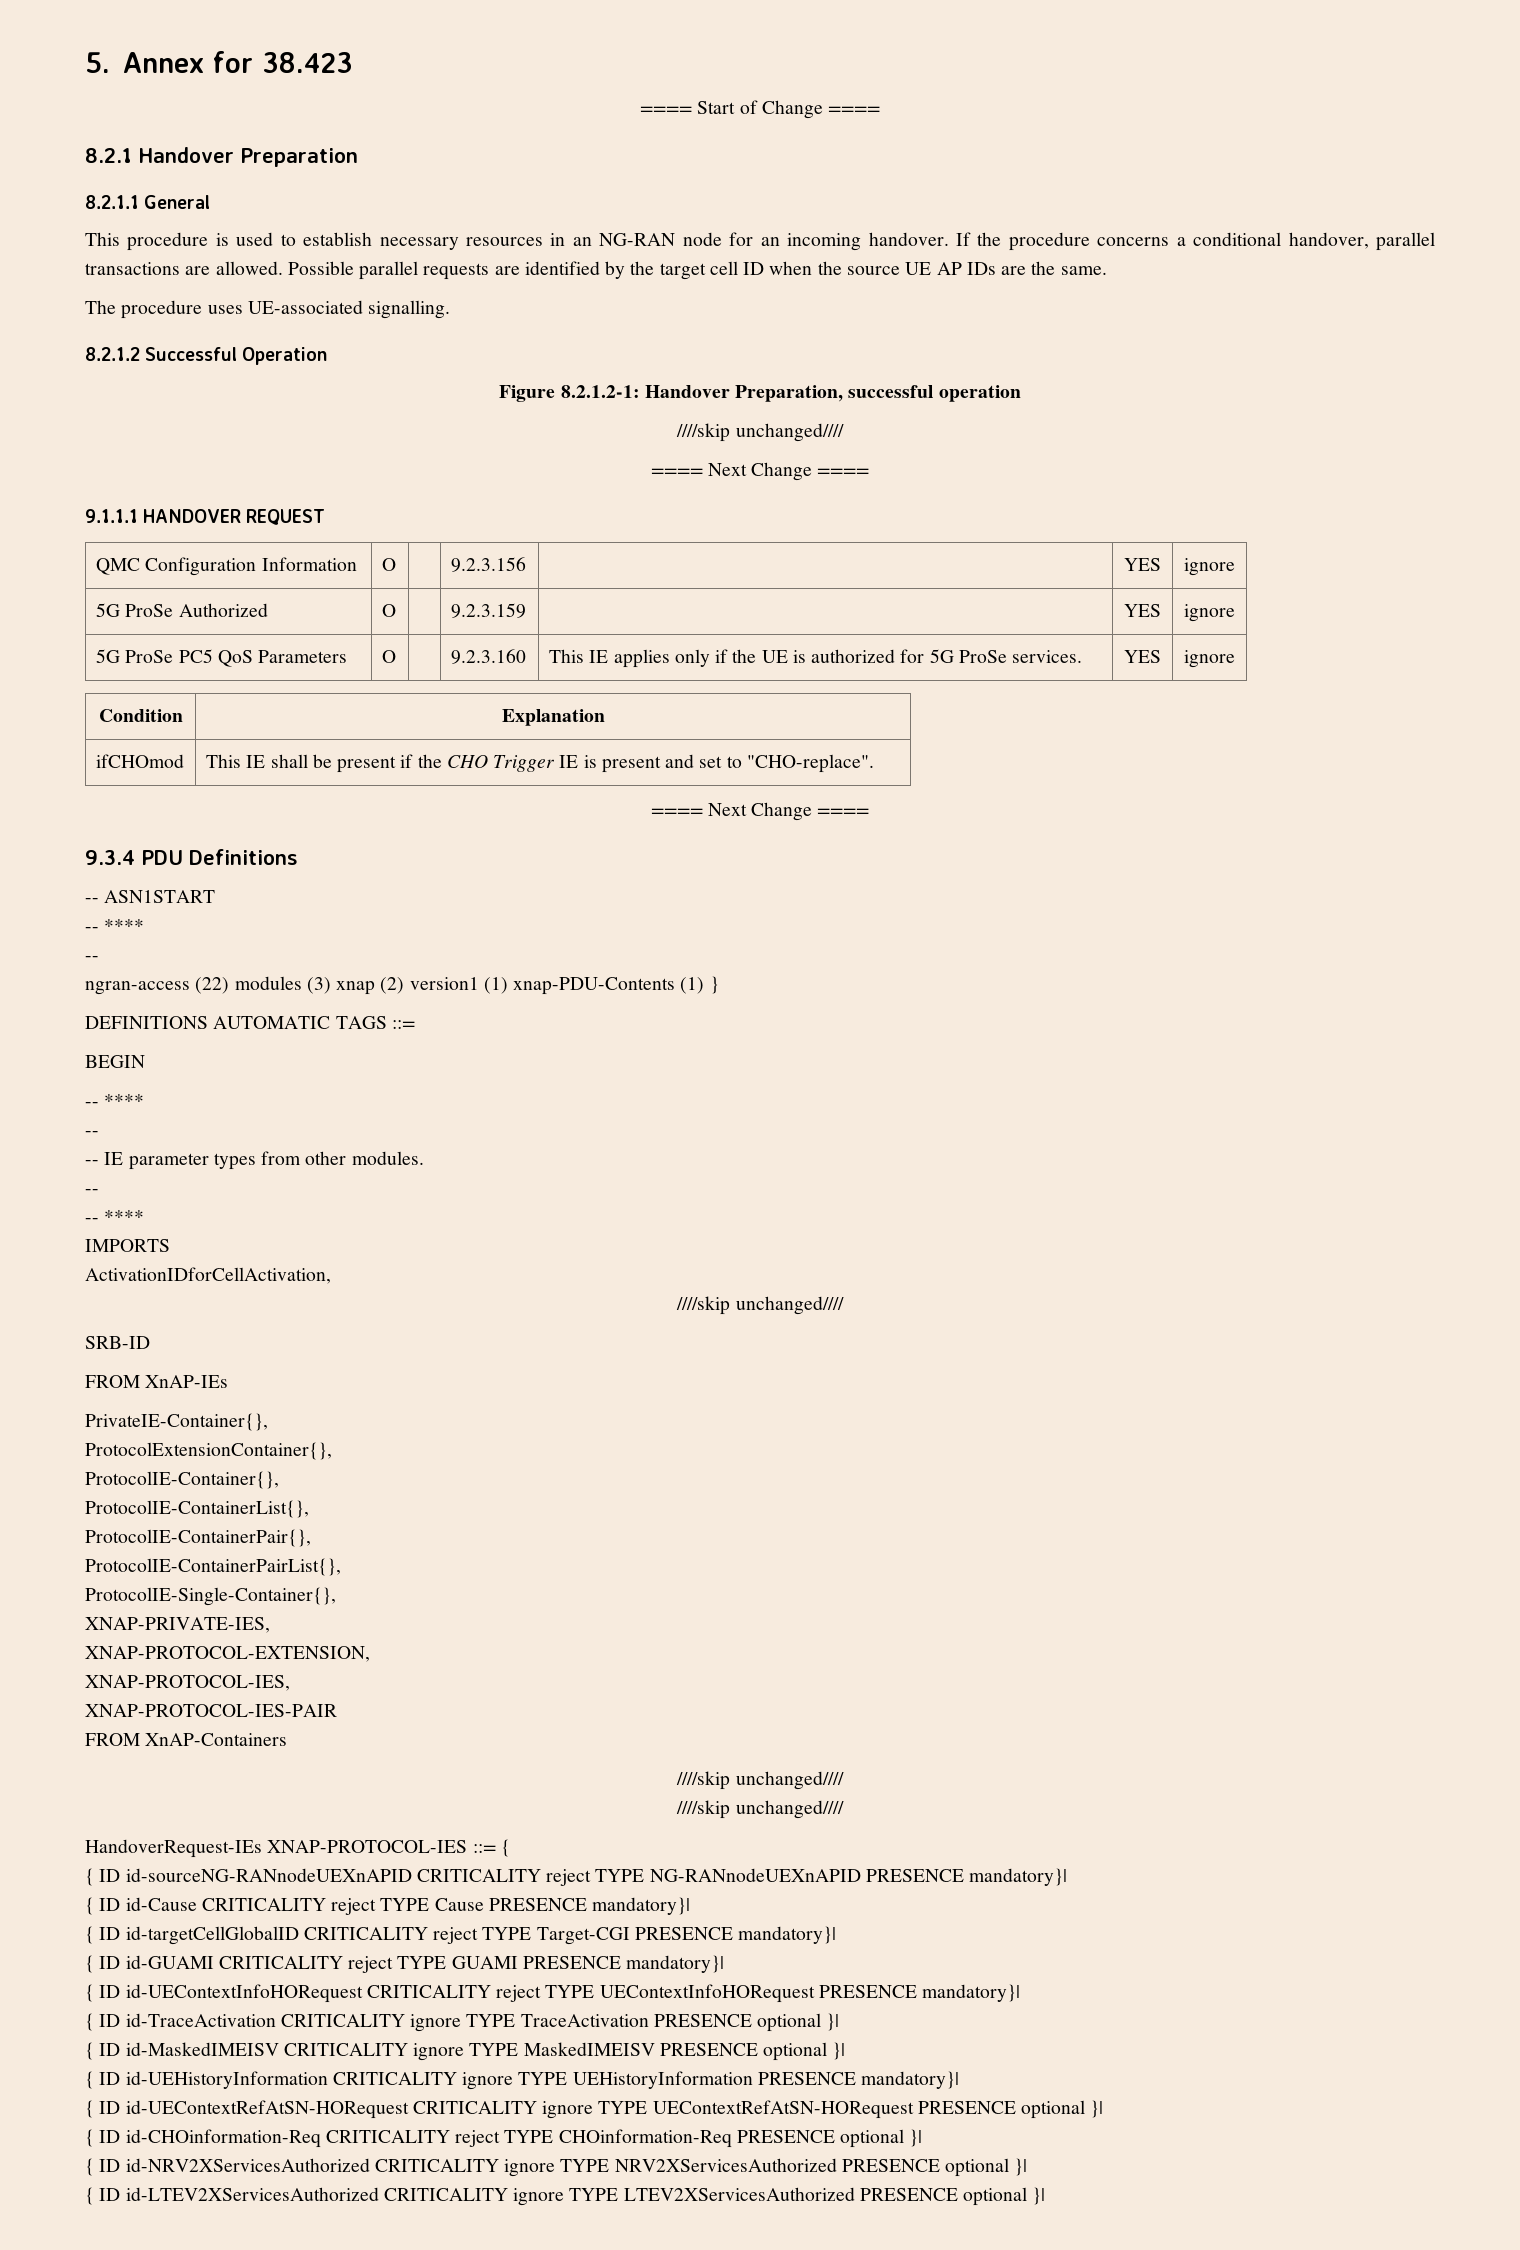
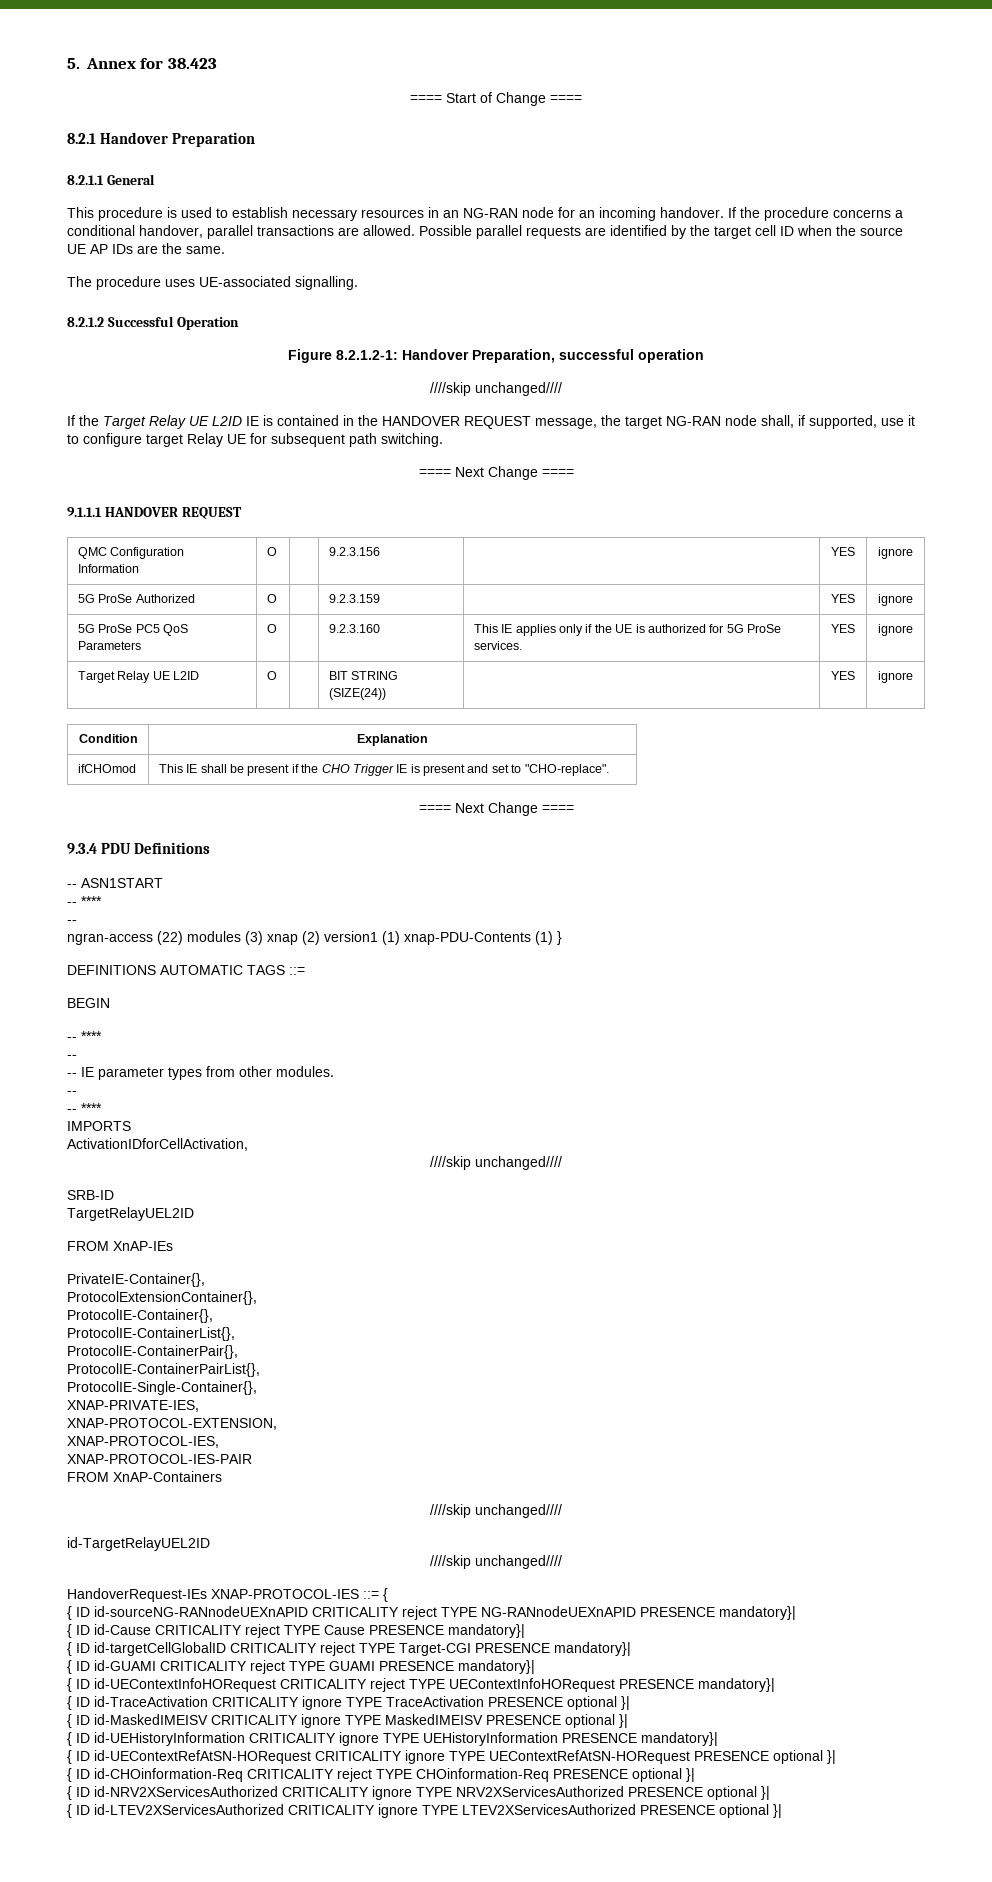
(844, 432) none -> [67,415,915,429] [67,433,443,447] // If the Target Relay UE L2ID IE is contained in the HANDOVER REQUEST message, the target NG-RAN node shall, if supported, use it to configure target Relay UE for subsequent path switching.
(1235, 659) none -> [77,671,200,683] [266,671,277,680] [328,671,399,680] [328,688,386,700] [831,671,855,680] [878,671,913,683] // Target Relay UE L2ID | O | | BIT STRING (SIZE(24)) | | YES | ignore
(150, 1342) none -> [67,1207,194,1221] // TargetRelayUEL2ID
(844, 1780) none -> [67,1537,210,1551] // id-TargetRelayUEL2ID

